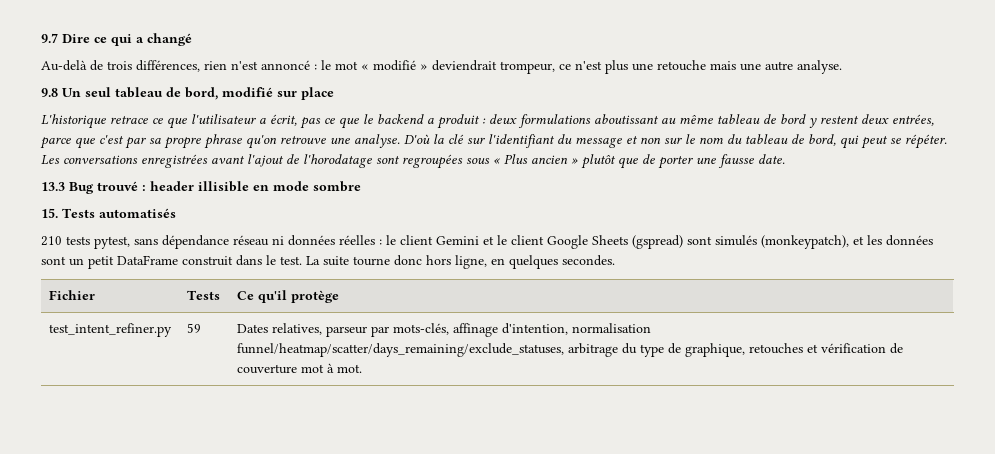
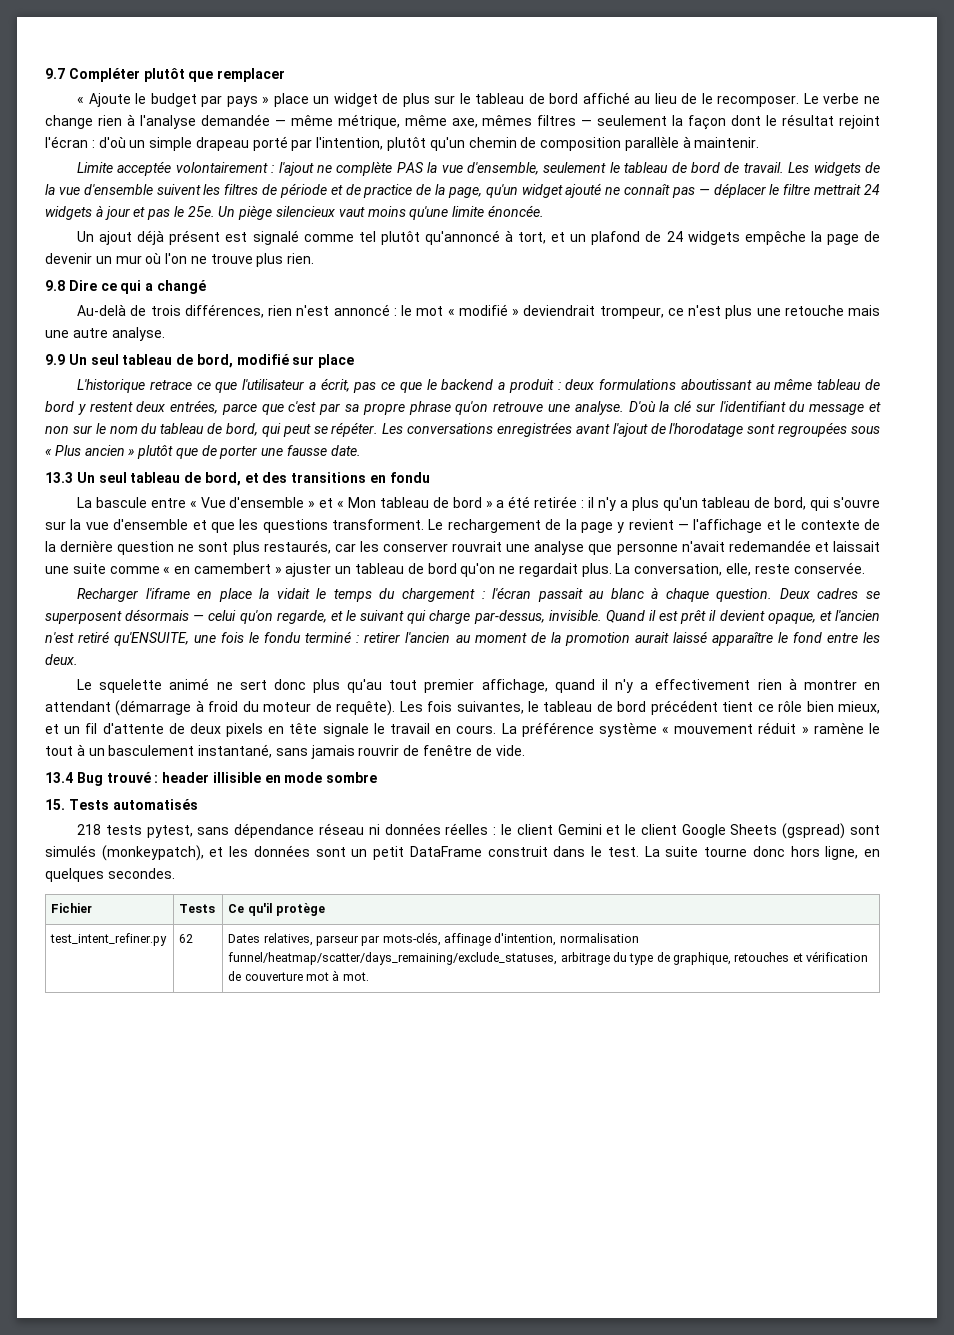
(58, 38) none -> [68,68,286,82] [77,92,880,107] [45,114,880,130] [45,136,760,151] [77,161,881,176] [45,183,881,198] [45,205,544,220] [77,230,881,245] [45,253,315,267] [45,280,65,291] Compléter plutôt que remplacer // « Ajoute le budget par pays » place un widget de plus sur le tableau de bord affiché au lieu de le recomposer. Le verbe ne change rien à l'analyse demandée — même métrique, même axe, mêmes filtres — seulement la façon dont le résultat rejoint l'écran : d'où un simple drapeau porté par l'intention, plutôt qu'un chemin de composition parallèle à maintenir. // Limite acceptée volontairement : l'ajout ne complète PAS la vue d'ensemble, seulement le tableau de bord de travail. Les widgets de la vue d'ensemble suivent les filtres de période et de practice de la page, qu'un widget ajouté ne connaît pas — déplacer le filtre mettrait 24 widgets à jour et pas le 25e. Un piège silencieux vaut moins qu'une limite énoncée. // Un ajout déjà présent est signalé comme tel plutôt qu'annoncé à tort, et un plafond de 24 widgets empêche la page de devenir un mur où l'on ne trouve plus rien. // 9.8
[41,88,58,97] 9.8 -> [45,354,65,365] 9.9
(65, 186) none -> [76,472,430,486] [77,496,881,511] [45,519,881,533] [45,540,880,555] [45,562,865,577] [77,587,880,602] [45,609,880,624] [45,631,880,646] [45,654,78,665] [77,678,881,693] [45,700,881,716] [45,722,880,737] [45,744,525,759] [45,772,73,783] Un seul tableau de bord, et des transitions en fondu // La bascule entre « Vue d'ensemble » et « Mon tableau de bord » a été retirée : il n'y a plus qu'un tableau de bord, qui s'ouvre sur la vue d'ensemble et que les questions transforment. Le rechargement de la page y revient — l'affichage et le contexte de la dernière question ne sont plus restaurés, car les conserver rouvrait une analyse que personne n'avait redemandée et laissait une suite comme « en camembert » ajuster un tableau de bord qu'on ne regardait plus. La conversation, elle, reste conservée. // Recharger l'iframe en place la vidait le temps du chargement : l'écran passait au blanc à chaque question. Deux cadres se superposent désormais — celui qu'on regarde, et le suivant qui charge par-dessus, invisible. Quand il est prêt il devient opaque, et l'ancien n'est retiré qu'ENSUITE, une fois le fondu terminé : retirer l'ancien au moment de la promotion aurait laissé apparaître le fond entre les deux. // Le squelette animé ne sert donc plus qu'au tout premier affichage, quand il n'y a effectivement rien à montrer en attendant (démarrage à froid du moteur de requête). Les fois suivantes, le tableau de bord précédent tient ce rôle bien mieux, et un fil d'attente de deux pixels en tête signale le travail en cours. La préférence système « mouvement réduit » ramène le tout à un basculement instantané, sans jamais rouvrir de fenêtre de vide. // 13.4
[41,236,62,246] 210 -> [77,824,102,835] 218
[186,323,201,333] 59 -> [179,934,194,943] 62

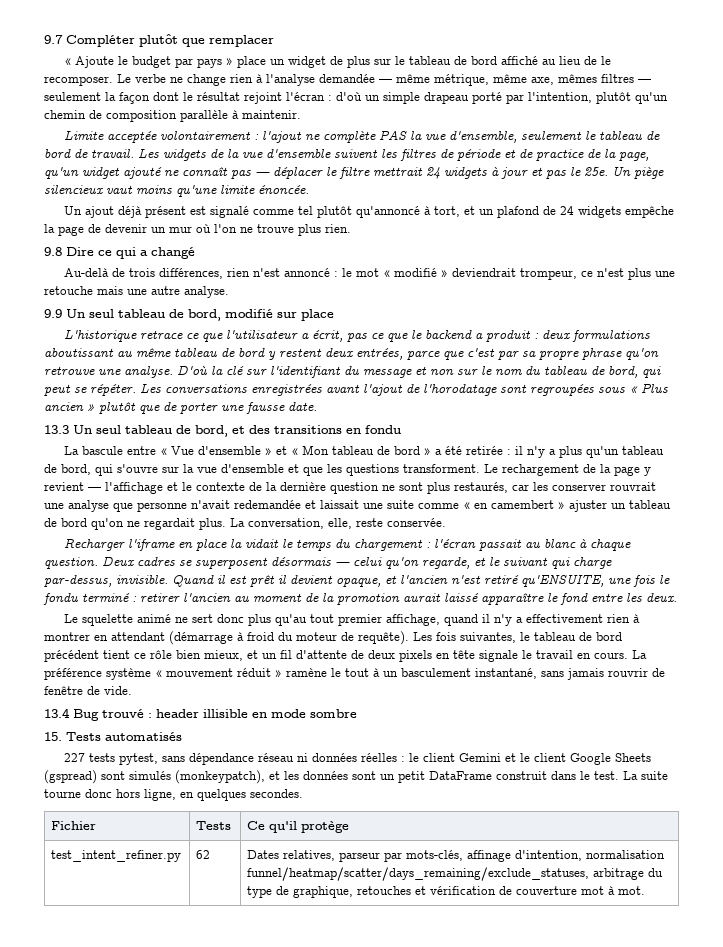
[77,824,102,835] 218 -> [63,753,85,762] 227

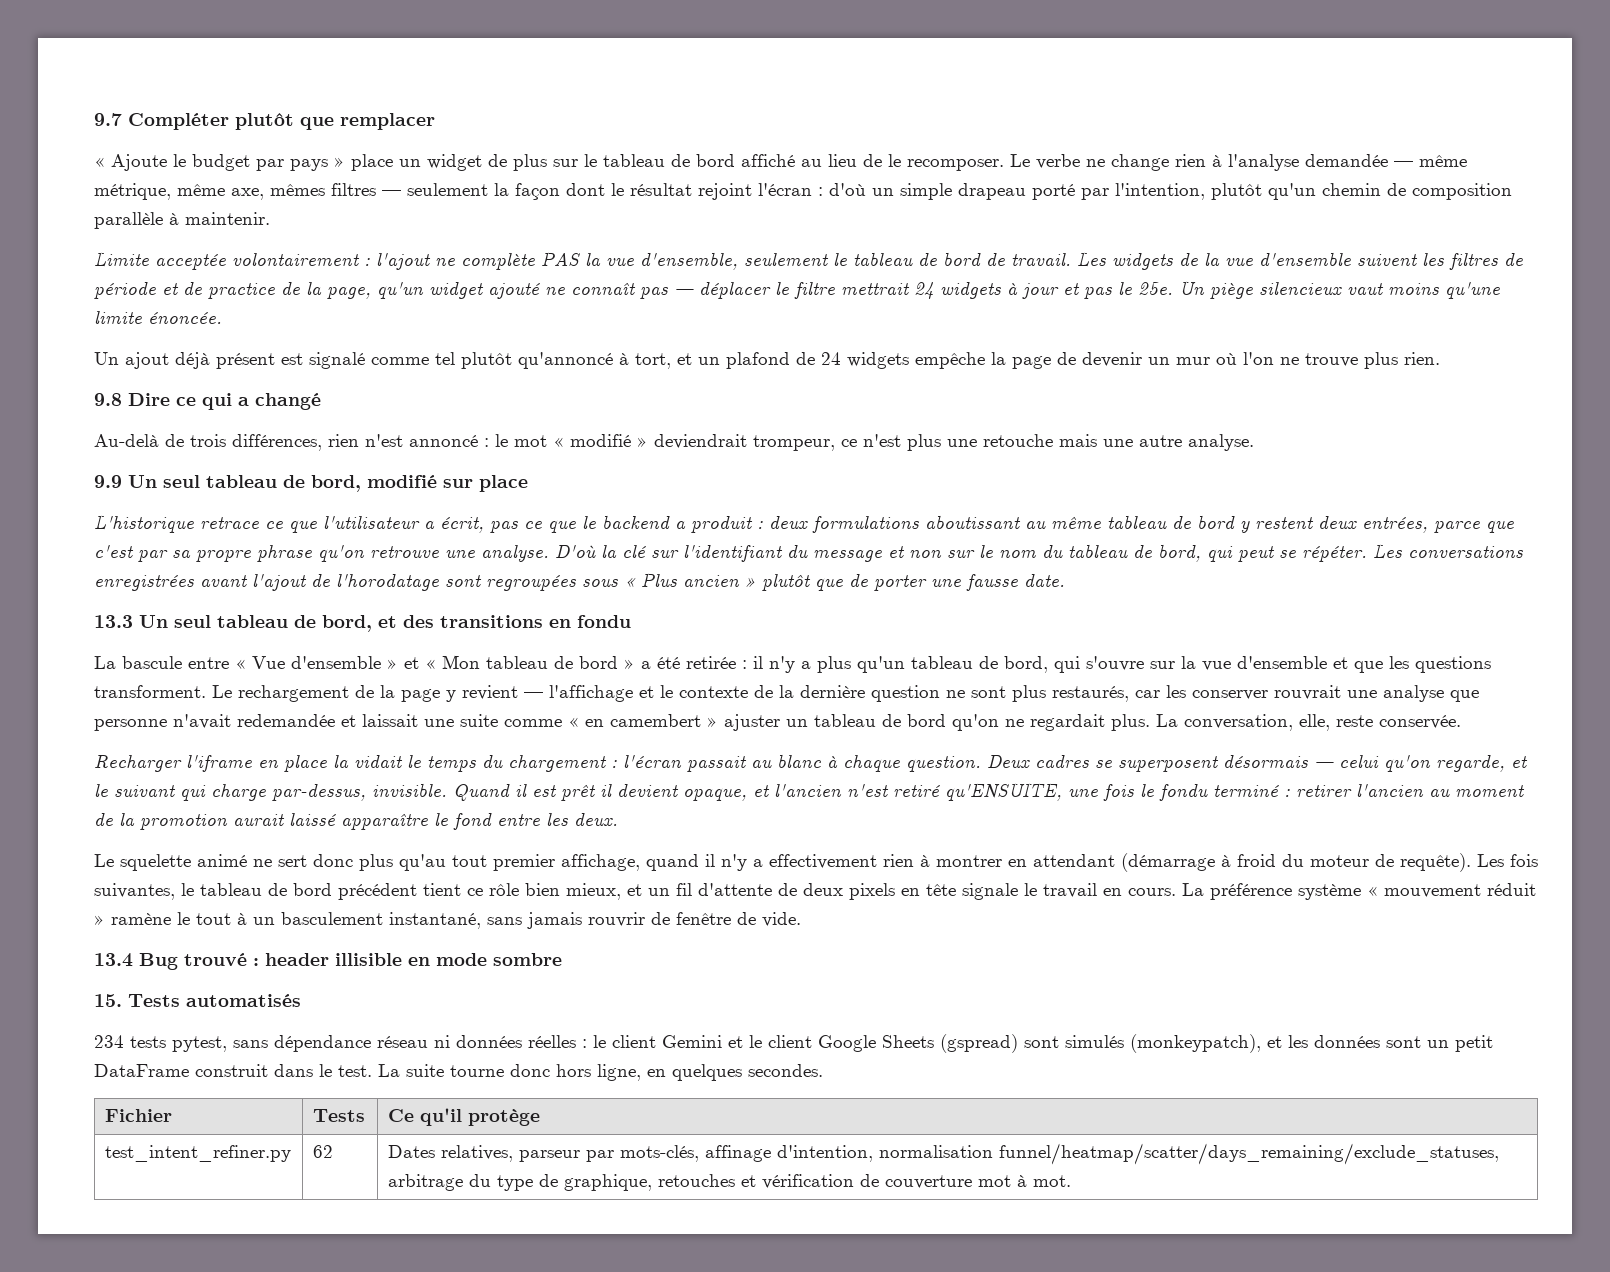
[63,753,85,762] 227 -> [94,1035,124,1048] 234

